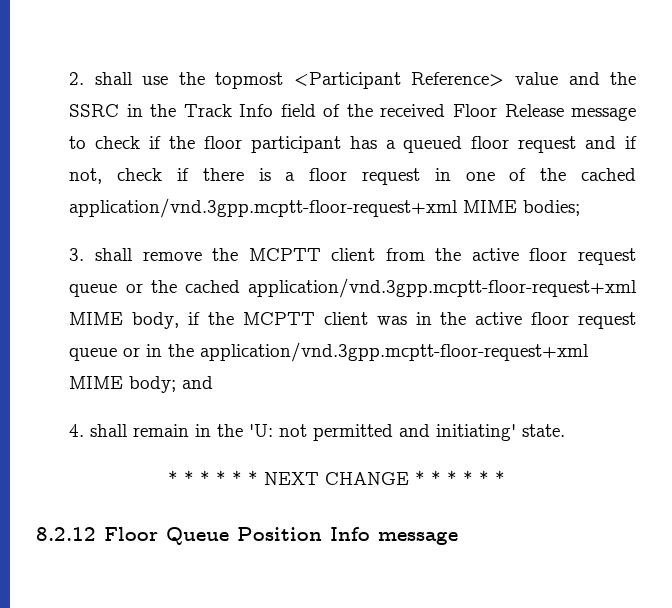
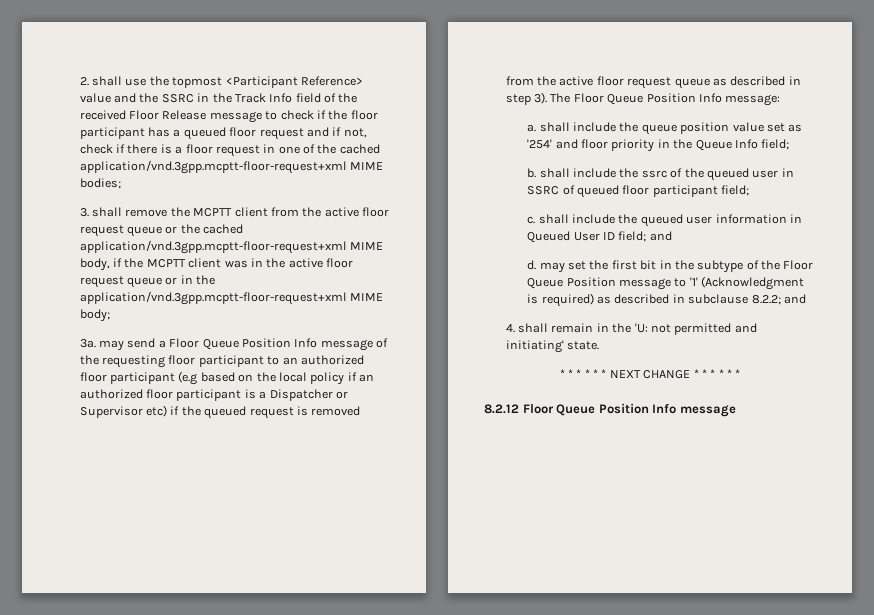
(177, 384) none -> [79,338,389,351] [79,355,364,368] [79,371,375,385] [79,389,348,401] [79,405,361,419] [505,76,801,89] [505,92,781,106] [527,122,803,135] [527,139,790,152] [527,168,794,181] [527,185,750,198] [527,214,802,227] [527,231,672,243] [527,260,814,273] [527,276,805,290] [527,293,781,307] // 3a. may send a Floor Queue Position Info message of the requesting floor participant to an authorized floor participant (e.g based on the local policy if an authorized floor participant is a Dispatcher or Supervisor etc) if the queued request is removed from the active floor request queue as described in step 3). The Floor Queue Position Info message: // a. shall include the queue position value set as '254' and floor priority in the Queue Info field; // b. shall include the ssrc of the queued user in SSRC of queued floor participant field; // c. shall include the queued user information in Queued User ID field; and // d. may set the first bit in the subtype of the Floor Queue Position message to '1' (Acknowledgment is required) as described in subclause 8.2.2;

